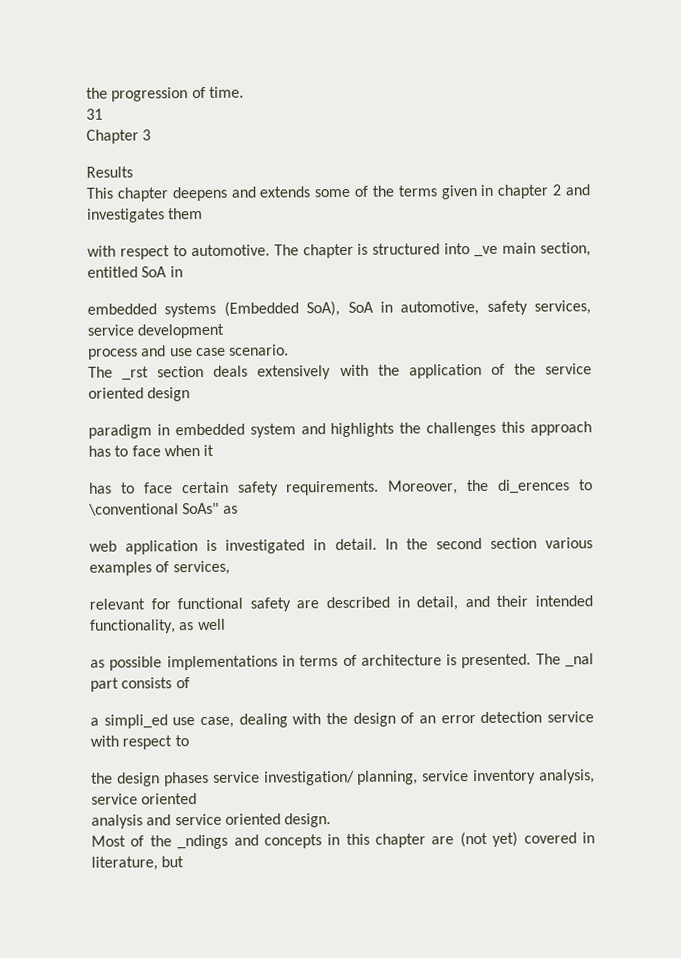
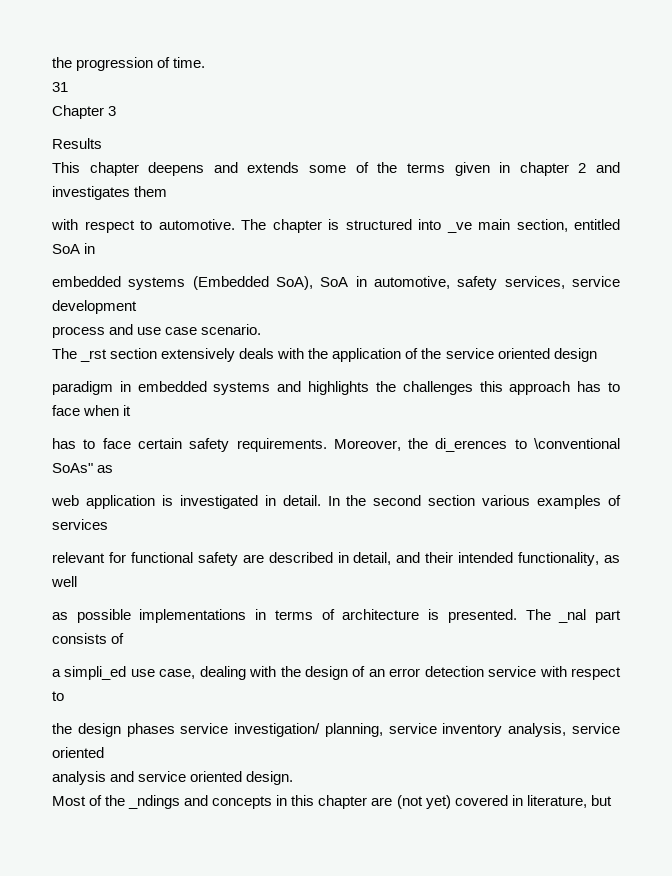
[213,365,332,380] deals extensively -> [161,348,275,362] extensively deals
[249,423,296,438] system -> [213,382,271,395] systems
[172,560,230,576] services, -> [52,519,108,530] services

